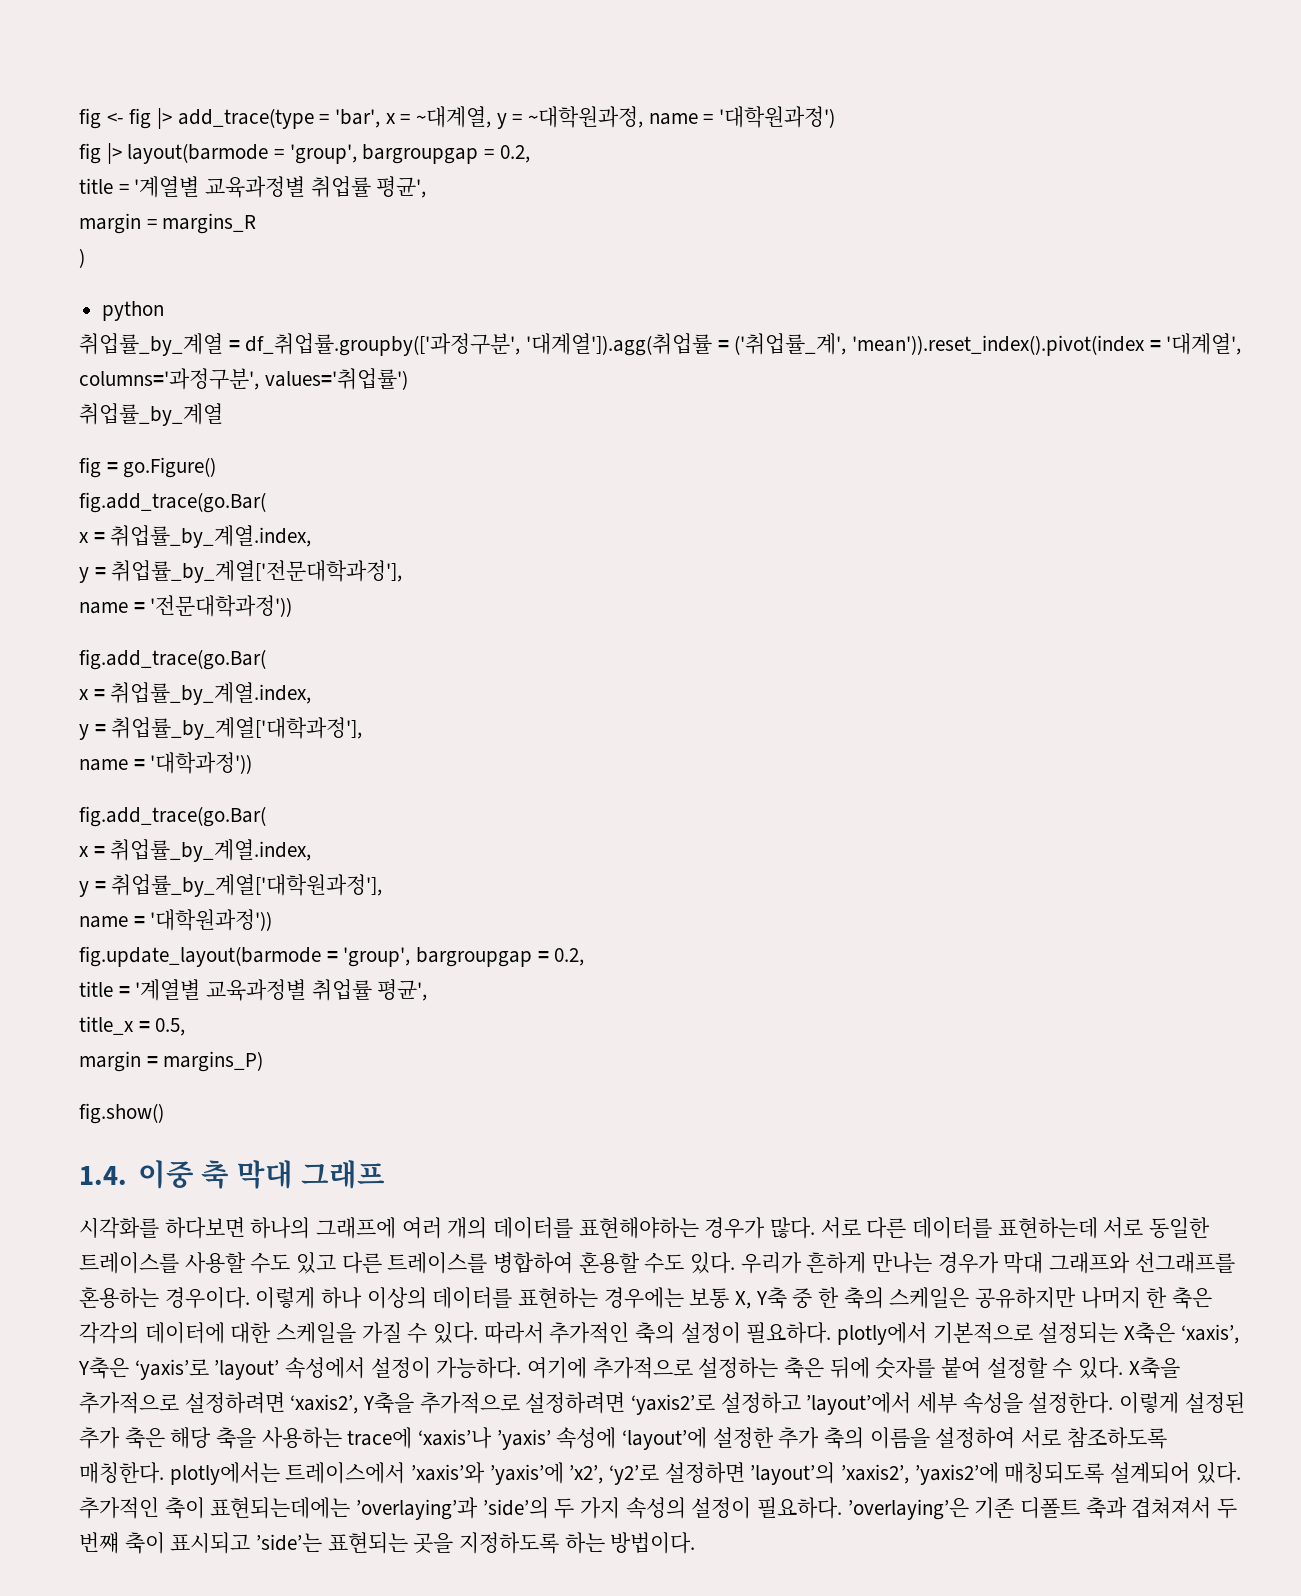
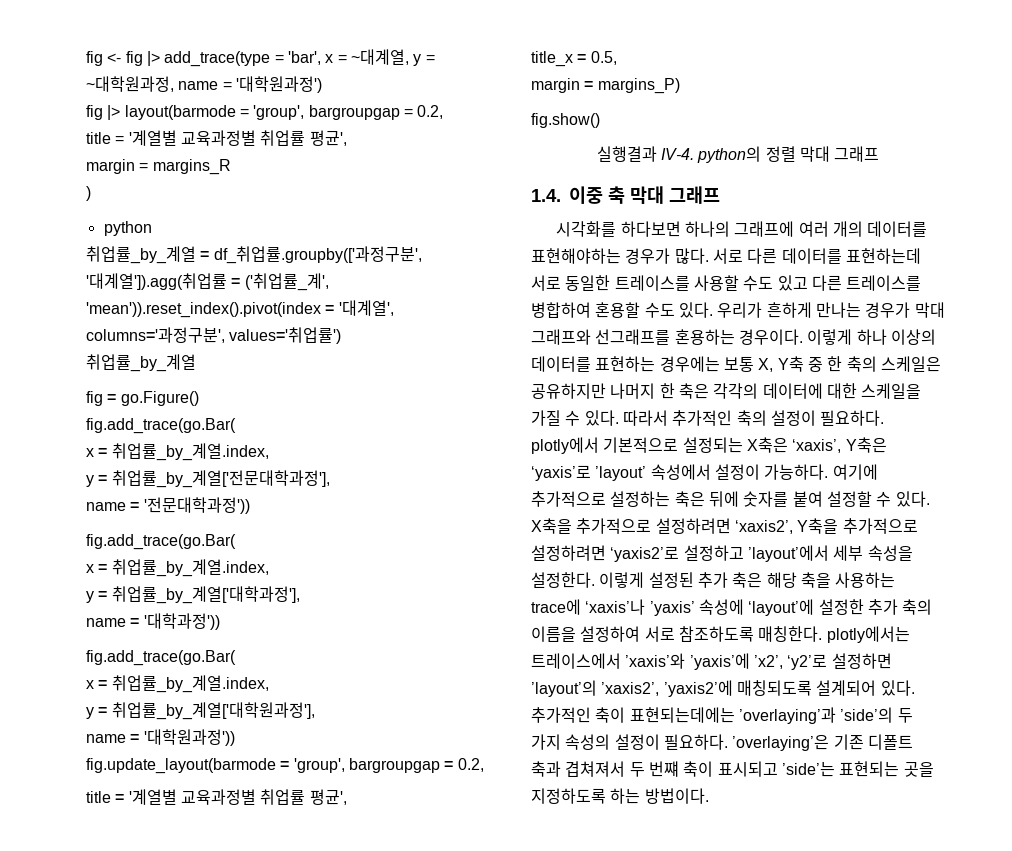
(164, 1113) none -> [596,146,880,163] // 실행결과 IV-4. python의 정렬 막대 그래프

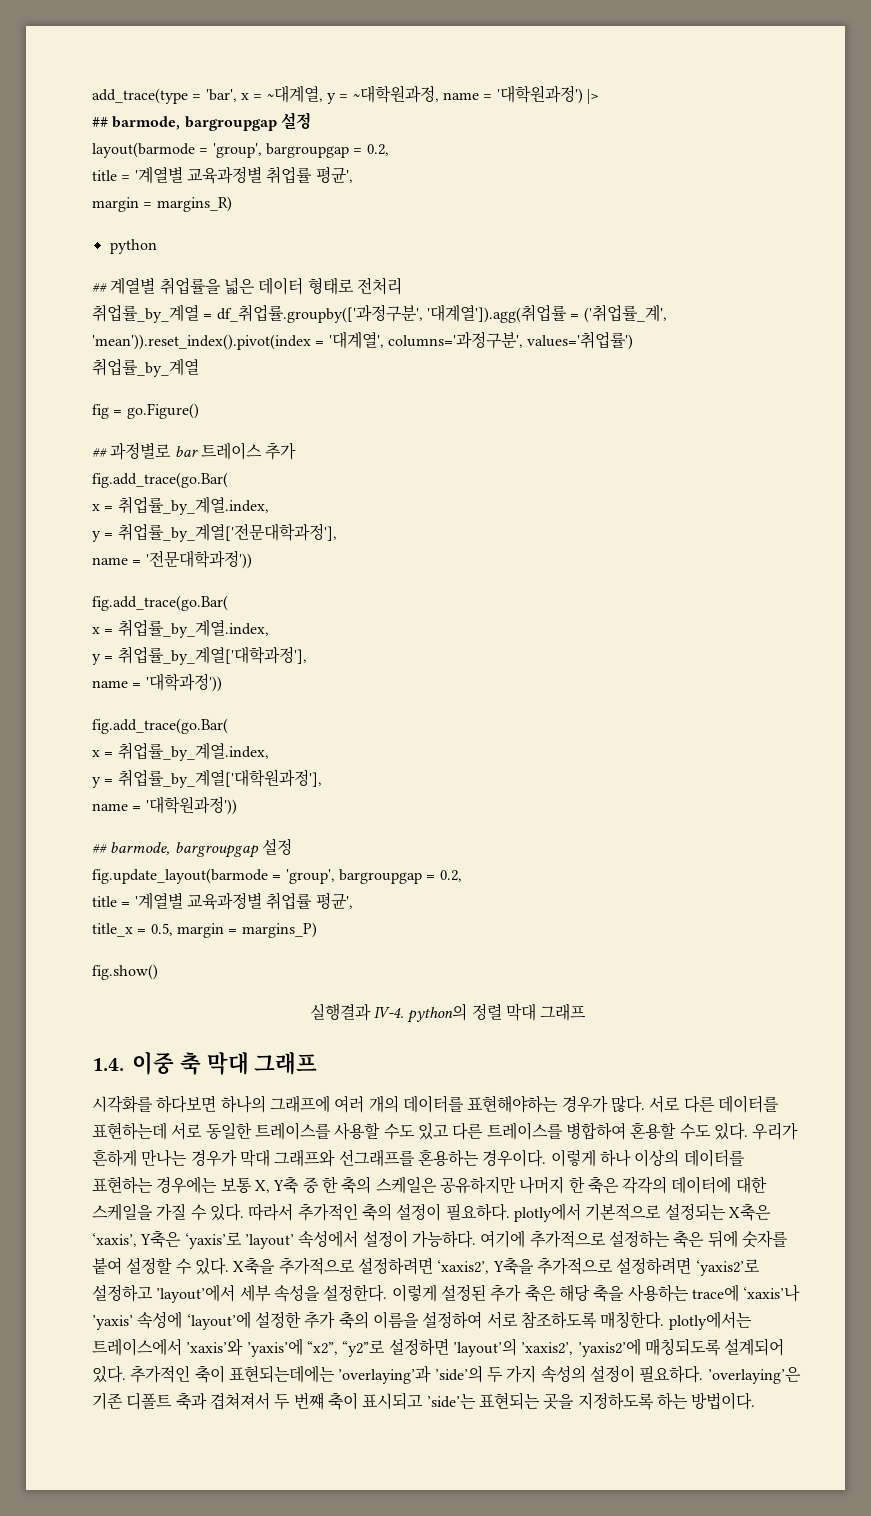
[86,51,160,66] fig <- fig |> -> (92, 96) none
[86,105,121,120] // fig |> -> [586,89,599,104] [92,112,311,131] |> // ## barmode, bargroupgap 설정 //
[152,159,231,175] [86,186,91,201] margins_R // ) -> [156,196,232,212] margins_R)
(152, 228) none -> [92,277,402,295] // ## 계열별 취업률을 넓은 데이터 형태로 전처리
(199, 398) none -> [92,442,297,460] // ## 과정별로 bar 트레이스 추가
(235, 737) none -> [92,838,292,858] // ## barmode, bargroupgap 설정
(617, 58) // -> (173, 929) none
[753,654,828,670] ’x2’, ‘y2’로 -> [306,1340,386,1357] “x2”, “y2”로

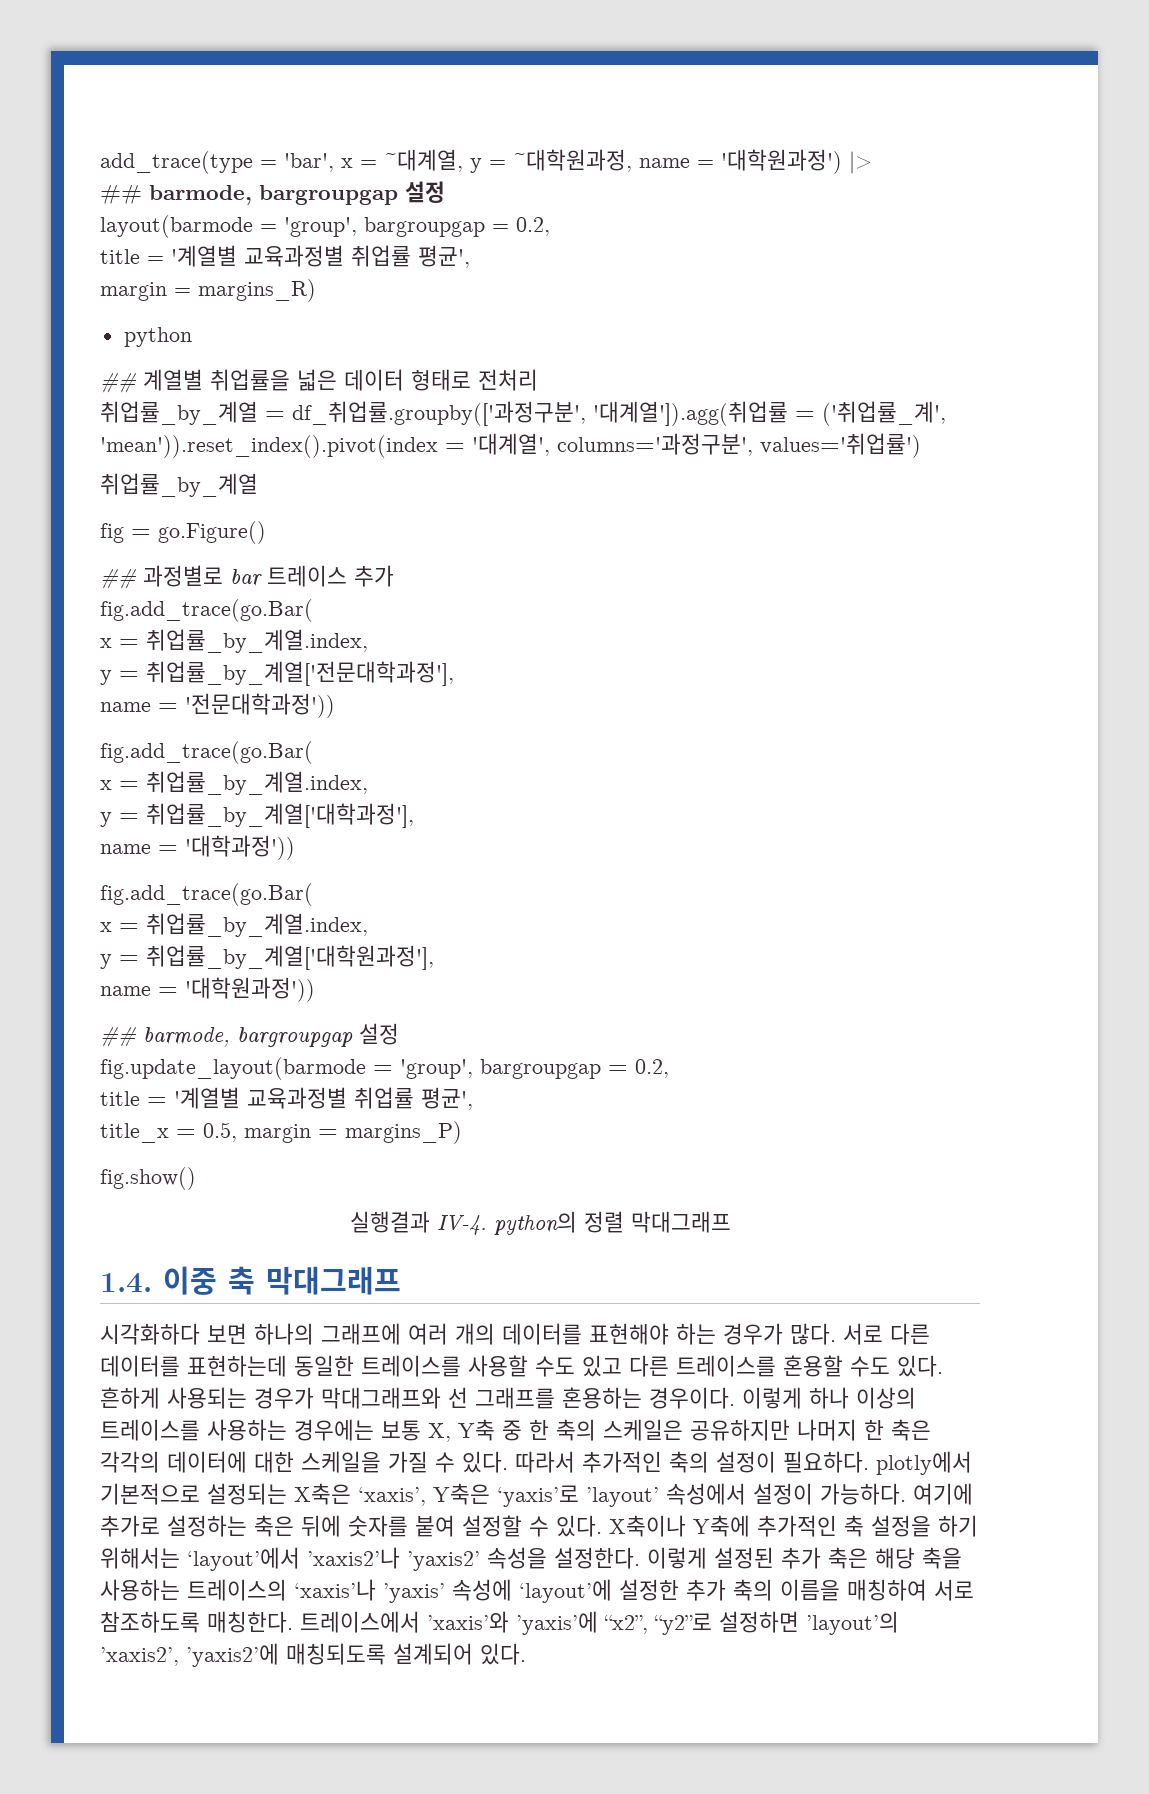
[505,1003,587,1021] 막대 그래프 -> [630,1211,731,1233] 막대그래프
[206,1052,318,1075] [92,1095,217,1113] 막대 그래프 // 시각화를 하다보면 -> [265,1266,401,1295] [100,1323,247,1345] 막대그래프 // 시각화하다 보면
[467,1095,559,1113] 표현해야하는 -> [589,1323,716,1345] 표현해야 하는
[171,1122,203,1140] 서로 -> (287, 1366) none
[565,1122,626,1140] 병합하여 -> (776, 1366) none
[752,1122,799,1140] [92,1149,415,1167] 우리가 흔하게 만나는 경우가 막대 그래프와 선그래프를 -> [100,1387,555,1409] 흔하게 사용되는 경우가 막대그래프와 선 그래프를
[683,1149,745,1167] [92,1176,153,1194] 데이터를 표현하는 -> [100,1419,287,1441] 트레이스를 사용하는
[529,1230,606,1248] 추가적으로 -> [100,1515,160,1537] 추가로
[233,1257,760,1276] [92,1284,271,1303] X축을 추가적으로 설정하려면 ‘xaxis2’, Y축을 추가적으로 설정하려면 ‘yaxis2’로 설정하고 ’layout’에서 세부 -> [609,1515,978,1537] [100,1547,480,1571] X축이나 Y축에 추가적인 축 설정을 하기 위해서는 ‘layout’에서 ’xaxis2’나 ’yaxis2’
[691,1284,739,1302] trace에 -> [187,1579,287,1601] 트레이스의
[422,1311,483,1329] 설정하여 -> [847,1579,927,1601] 매칭하여
[668,1311,752,1330] plotly에서는 -> (293, 1622) none
[130,1365,801,1384] [92,1392,756,1410] 추가적인 축이 표현되는데에는 ’overlaying’과 ’side’의 두 가지 속성의 설정이 필요하다. ’overlaying’은 기존 디폴트 축과 겹쳐져서 두 번쨰 축이 표시되고 ’side’는 표현되는 곳을 지정하도록 하는 방법이다. -> (526, 1654) none

